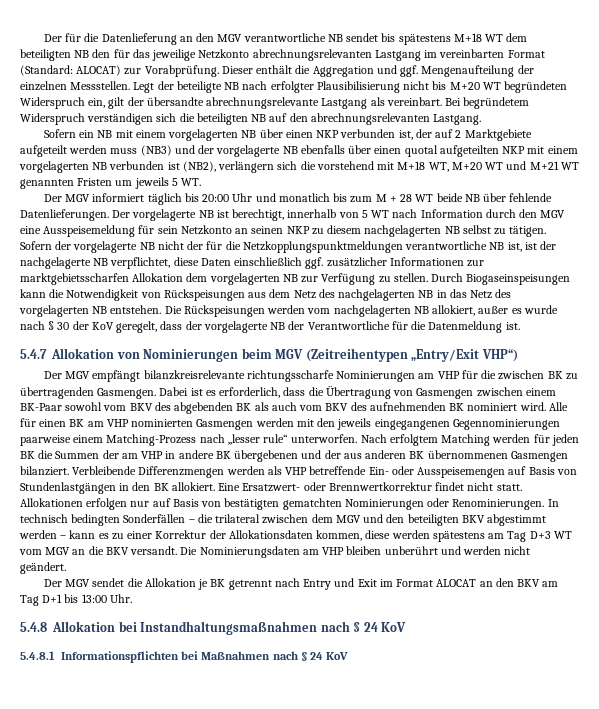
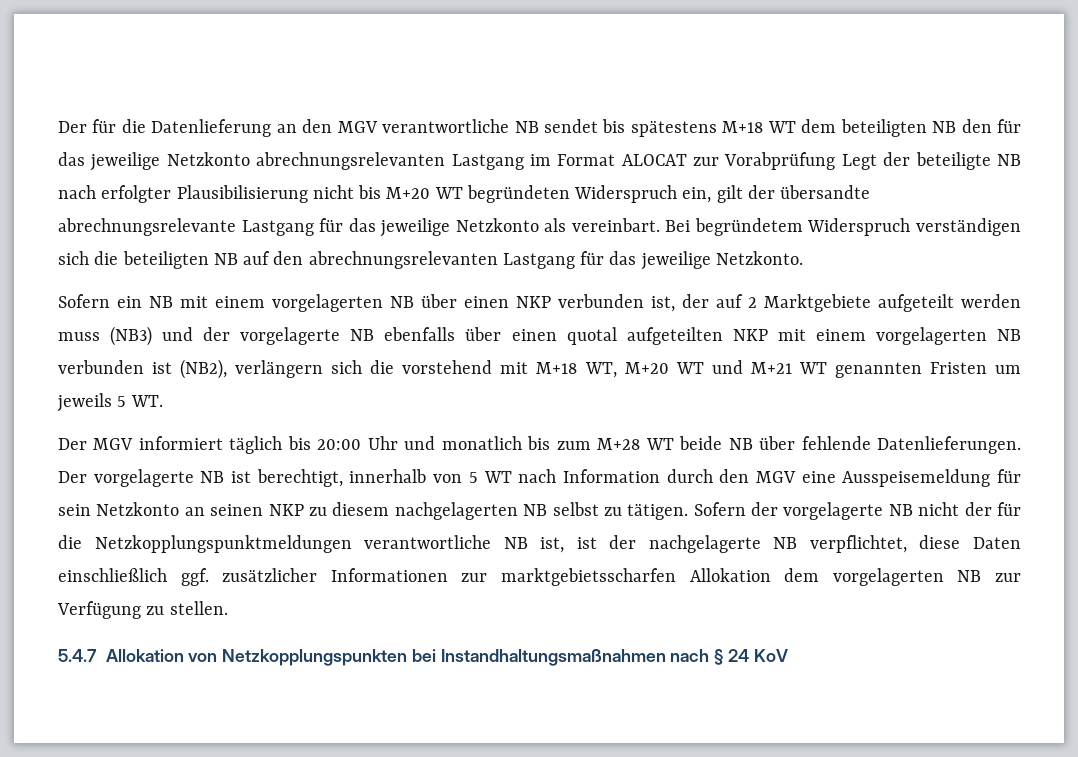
[439,49,545,58] [20,65,534,77] [20,81,131,91] vereinbarten Format (Standard: ALOCAT) zur Vorabprüfung. Dieser enthält die Aggregation und ggf. Mengenaufteilung der einzelnen Messstellen. -> [557,152,836,170] Format ALOCAT zur Vorabprüfung
(368, 103) none -> [319,218,539,237] für das jeweilige Netzkonto
[433,114,482,125] Lastgang. -> [502,251,803,270] Lastgang für das jeweilige Netzkonto.
[375,194,413,202] M + 28 -> [597,438,641,450] M+28
[431,273,571,285] [20,289,512,301] [19,305,558,317] [20,321,520,333] [20,348,518,362] [43,370,578,382] [20,385,556,399] [20,402,568,414] [20,418,560,430] [20,434,579,446] [20,450,568,462] [20,466,577,478] [20,482,522,494] [20,498,559,510] [20,514,547,526] [19,530,572,542] [19,546,531,558] [20,562,66,574] [43,578,559,590] [20,594,132,606] [20,621,115,632] Durch Biogaseinspeisungen kann die Notwendigkeit von Rückspeisungen aus dem Netz des nachgelagerten NB in das Netz des vorgelagerten NB entstehen. Die Rückspeisungen werden vom nachgelagerten NB allokiert, außer es wurde nach § 30 der KoV geregelt, dass der vorgelagerte NB der Verantwortliche für die Datenmeldung ist. // 5.4.7 Allokation von Nominierungen beim MGV (Zeitreihentypen „Entry/Exit VHP“) // Der MGV empfängt bilanzkreisrelevante richtungsscharfe Nominierungen am VHP für die zwischen BK zu übertragenden Gasmengen. Dabei ist es erforderlich, dass die Übertragung von Gasmengen zwischen einem BK-Paar sowohl vom BKV des abgebenden BK als auch vom BKV des aufnehmenden BK nominiert wird. Alle für einen BK am VHP nominierten Gasmengen werden mit den jeweils eingegangenen Gegennominierungen paarweise einem Matching-Prozess nach „lesser rule“ unterworfen. Nach erfolgtem Matching werden für jeden BK die Summen der am VHP in andere BK übergebenen und der aus anderen BK übernommenen Gasmengen bilanziert. Verbleibende Differenzmengen werden als VHP betreffende Ein- oder Ausspeisemengen auf Basis von Stundenlastgängen in den BK allokiert. Eine Ersatzwert- oder Brennwertkorrektur findet nicht statt. Allokationen erfolgen nur auf Basis von bestätigten gematchten Nominierungen oder Renominierungen. In technisch bedingten Sonderfällen – die trilateral zwischen dem MGV und den beteiligten BKV abgestimmt werden – kann es zu einer Korrektur der Allokationsdaten kommen, diese werden spätestens am Tag D+3 WT vom MGV an die BKV versandt. Die Nominierungsdaten am VHP bleiben unberührt und werden nicht geändert. // Der MGV sendet die Allokation je BK getrennt nach Entry und Exit im Format ALOCAT an den BKV am Tag D+1 bis 13:00 Uhr. // 5.4.8 Allokation -> [58,649,408,666] // 5.4.7 Allokation von Netzkopplungspunkten
[20,651,349,663] // 5.4.8.1 Informationspflichten bei Maßnahmen nach § 24 KoV -> (788, 655) none

